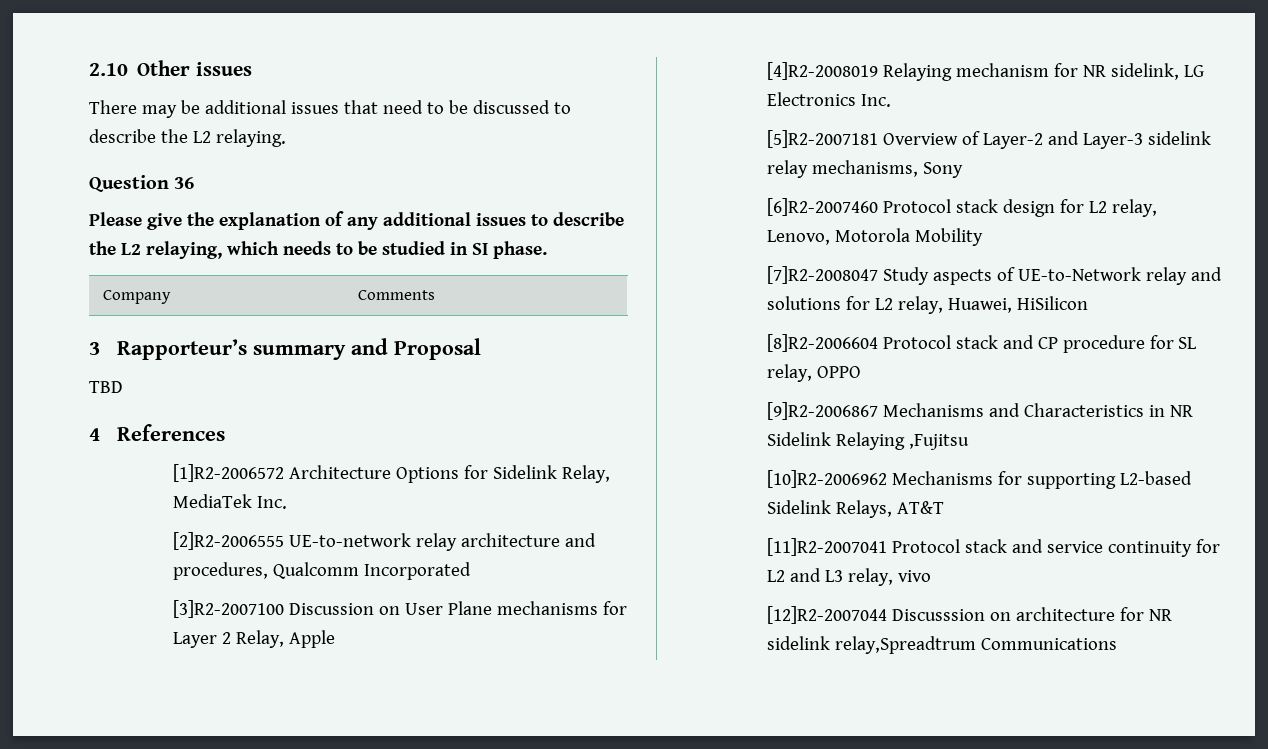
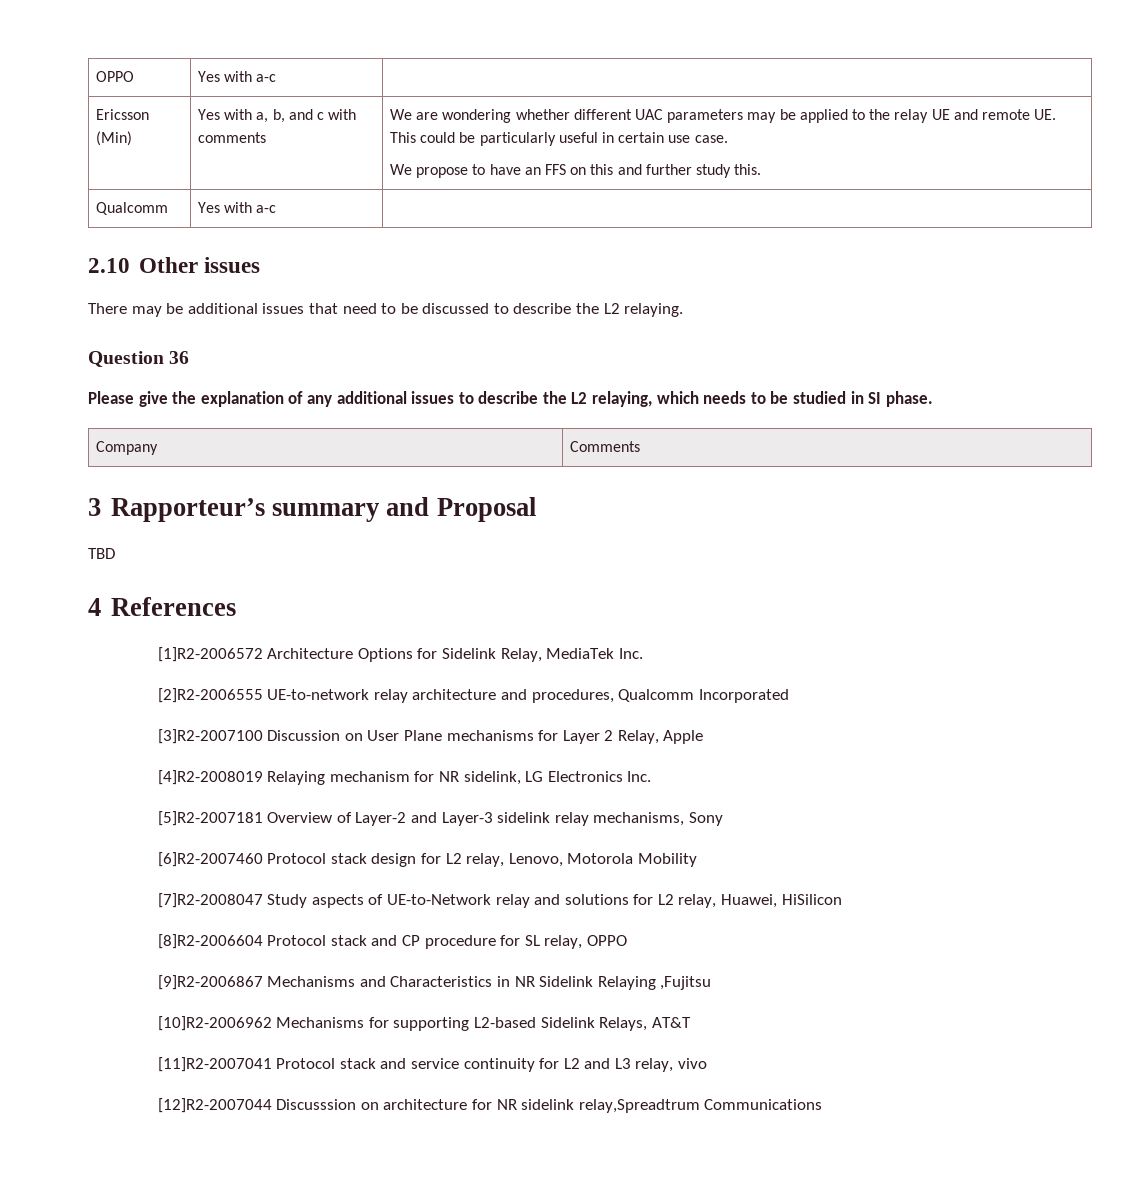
(89, 69) none -> [96,71,135,82] [198,71,277,82] [96,109,150,120] [96,131,133,146] [198,109,357,123] [198,132,267,143] [390,109,1057,123] [390,132,728,146] [390,164,762,178] [96,202,169,215] [198,202,277,213] OPPO | Yes with a-c | // Ericsson (Min) | Yes with a, b, and c with comments | We are wondering whether different UAC parameters may be applied to the relay UE and remote UE. This could be particularly useful in certain use case. // We propose to have an FFS on this and further study this. // Qualcomm | Yes with a-c | //

